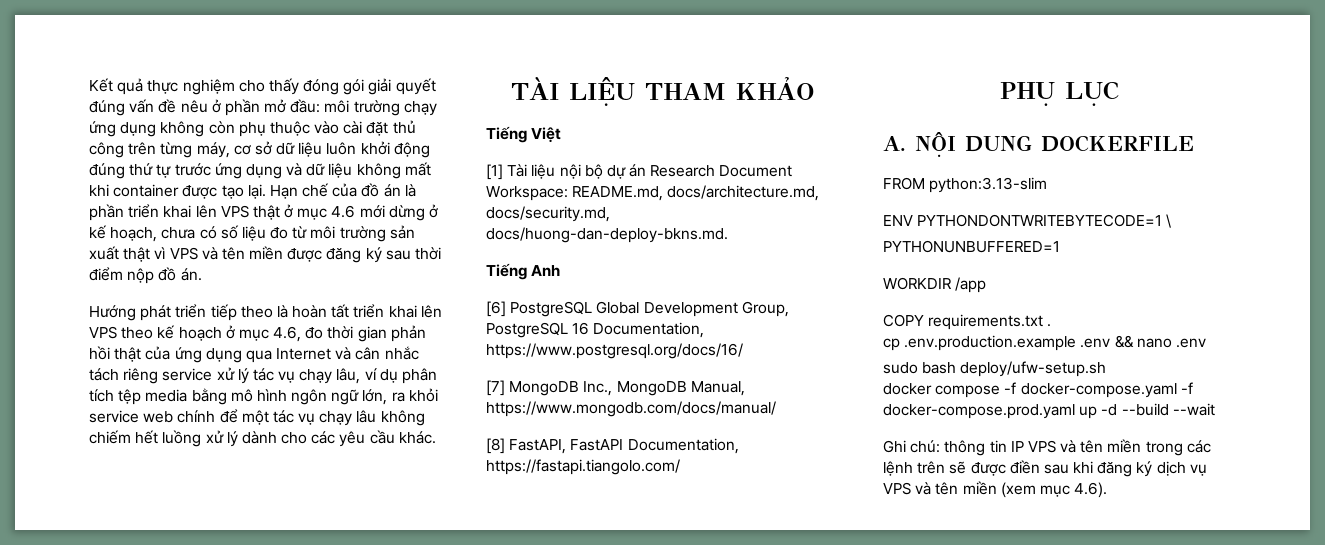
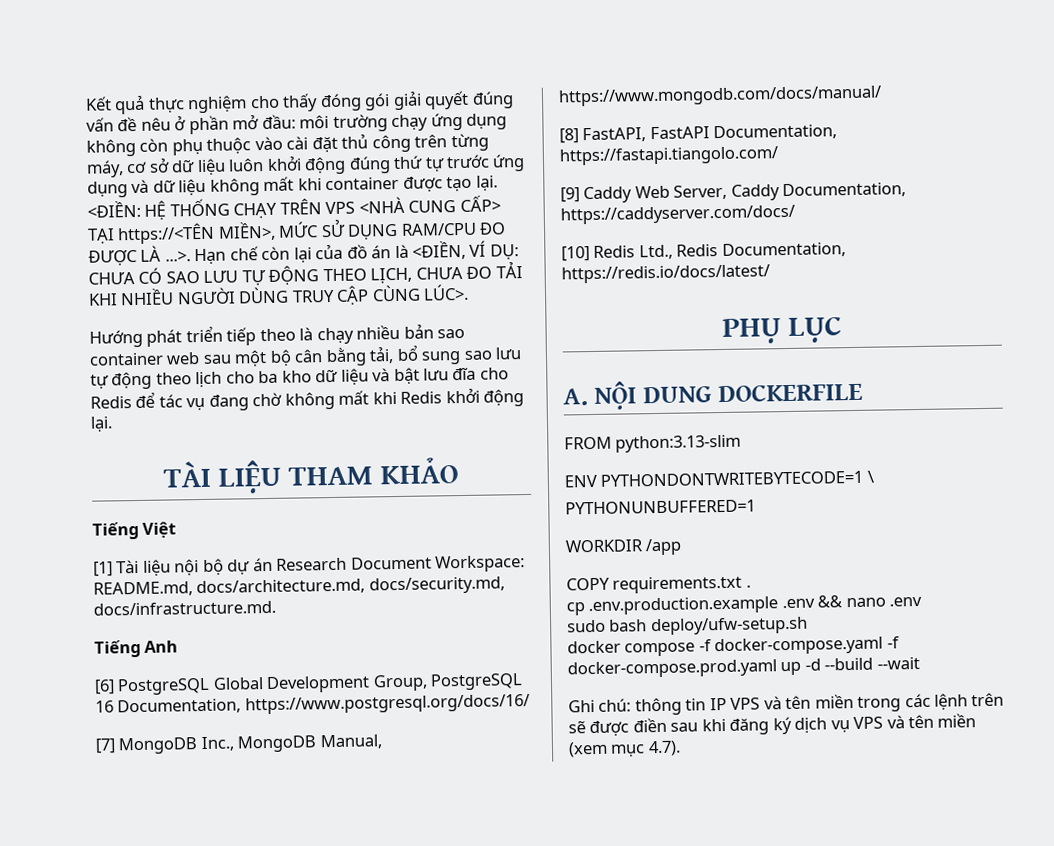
[269,183,416,199] [89,204,439,221] [89,225,415,242] [89,246,442,263] [89,267,202,284] Hạn chế của đồ án là phần triển khai lên VPS thật ở mục 4.6 mới dừng ở kế hoạch, chưa có số liệu đo từ môi trường sản xuất thật vì VPS và tên miền được đăng ký sau thời điểm nộp đồ án. -> [87,195,501,220] [87,218,507,245] [88,240,519,266] [88,261,523,286] [88,283,470,306] <ĐIỀN: HỆ THỐNG CHẠY TRÊN VPS <NHÀ CUNG CẤP> TẠI https://<TÊN MIỀN>, MỨC SỬ DỤNG RAM/CPU ĐO ĐƯỢC LÀ ...>. Hạn chế còn lại của đồ án là <ĐIỀN, VÍ DỤ: CHƯA CÓ SAO LƯU TỰ ĐỘNG THEO LỊCH, CHƯA ĐO TẢI KHI NHIỀU NGƯỜI DÙNG TRUY CẬP CÙNG LÚC>.
[292,304,442,318] [89,325,426,342] [89,346,419,363] [89,367,438,384] [89,388,438,405] [89,409,425,426] [89,430,436,447] hoàn tất triển khai lên VPS theo kế hoạch ở mục 4.6, đo thời gian phản hồi thật của ứng dụng qua Internet và cân nhắc tách riêng service xử lý tác vụ chạy lâu, ví dụ phân tích tệp media bằng mô hình ngôn ngữ lớn, ra khỏi service web chính để một tác vụ chạy lâu không chiếm hết luồng xử lý dành cho các yêu cầu khác. -> [316,323,466,345] [89,344,523,367] [90,366,509,390] [90,387,525,411] [90,416,113,432] chạy nhiều bản sao container web sau một bộ cân bằng tải, bổ sung sao lưu tự động theo lịch cho ba kho dữ liệu và bật lưu đĩa cho Redis để tác vụ đang chờ không mất khi Redis khởi động lại.
[486,227,728,243] docs/huong-dan-deploy-bkns.md. -> [93,600,276,616] docs/infrastructure.md.
(680, 467) none -> [560,182,907,204] [560,204,795,225] [561,242,846,262] [561,264,770,284] // [9] Caddy Web Server, Caddy Documentation, https://caddyserver.com/docs/ // [10] Redis Ltd., Redis Documentation, https://redis.io/docs/latest/
[1074,482,1108,498] 4.6). -> [647,740,681,757] 4.7).

